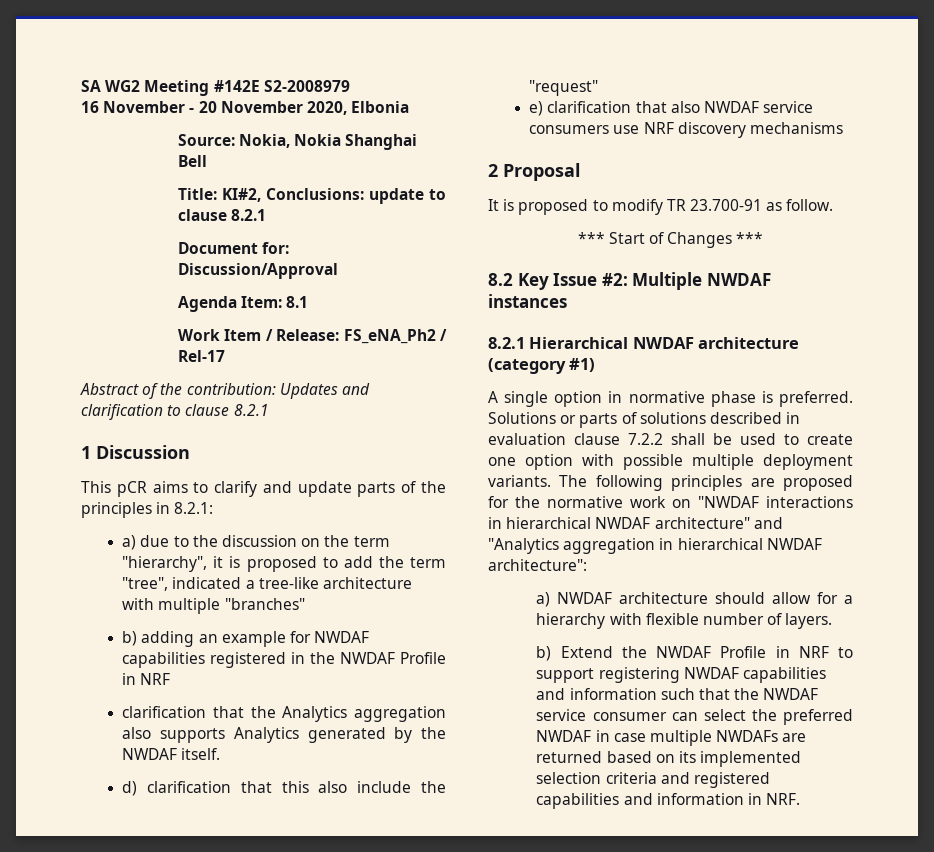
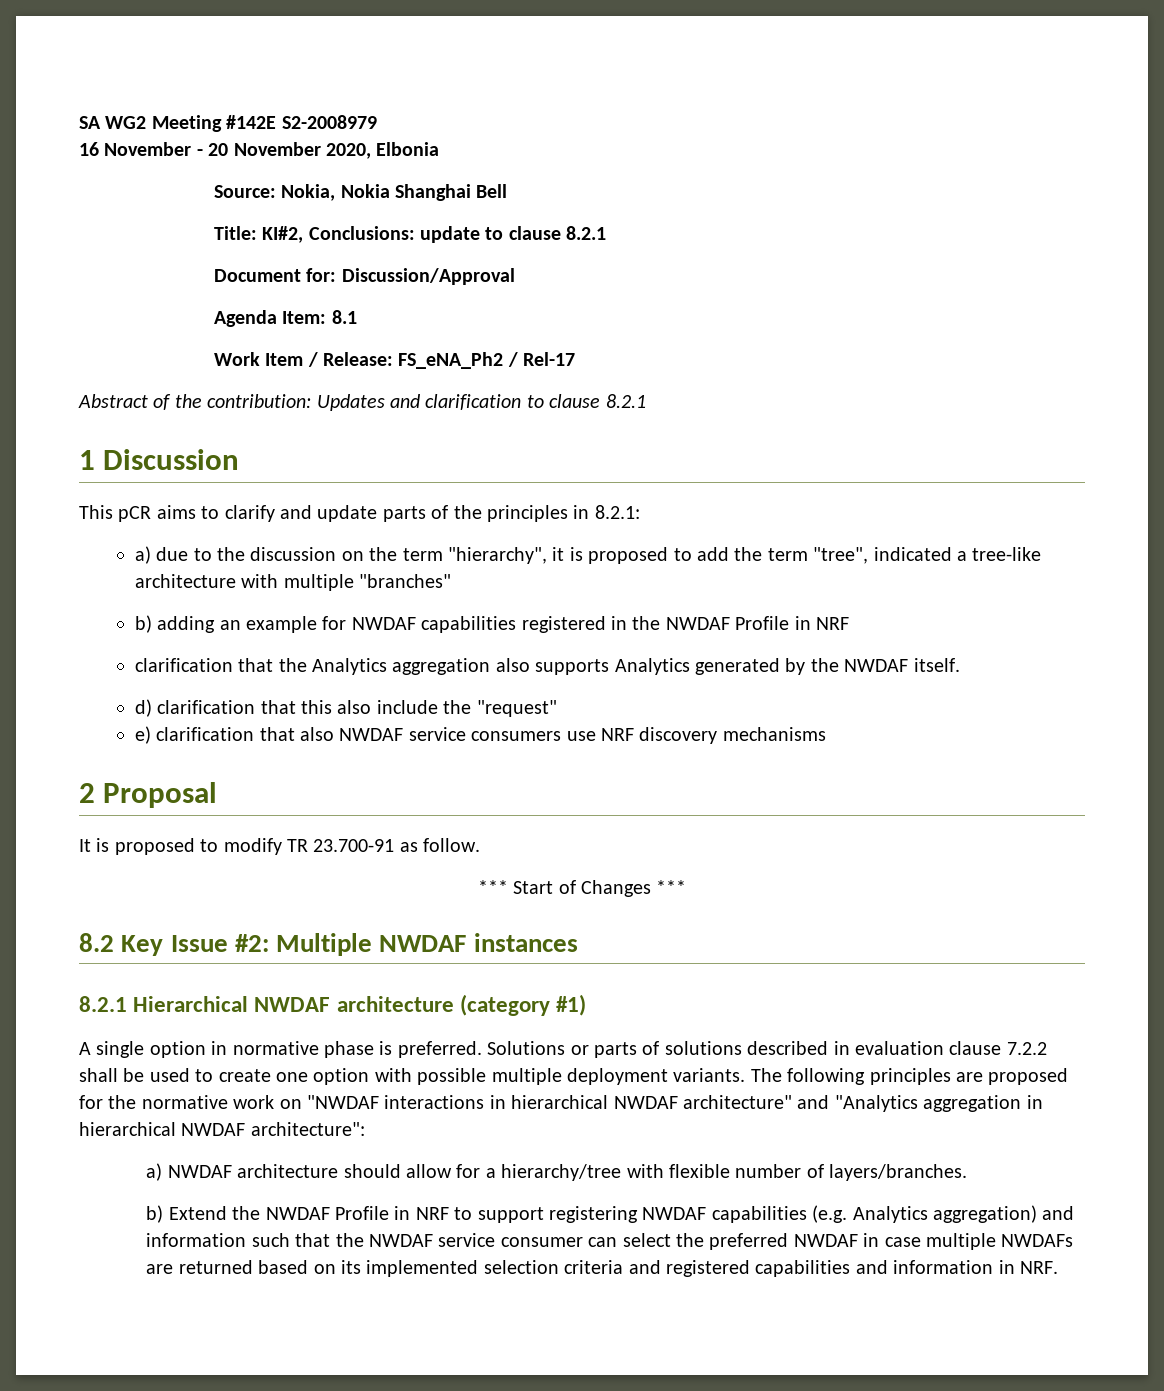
[536,613,606,629] hierarchy -> [501,1164,622,1181] hierarchy/tree
[785,613,833,629] layers. -> [829,1164,968,1181] layers/branches.
(826, 675) none -> [812,1205,1038,1223] (e.g. Analytics aggregation)

